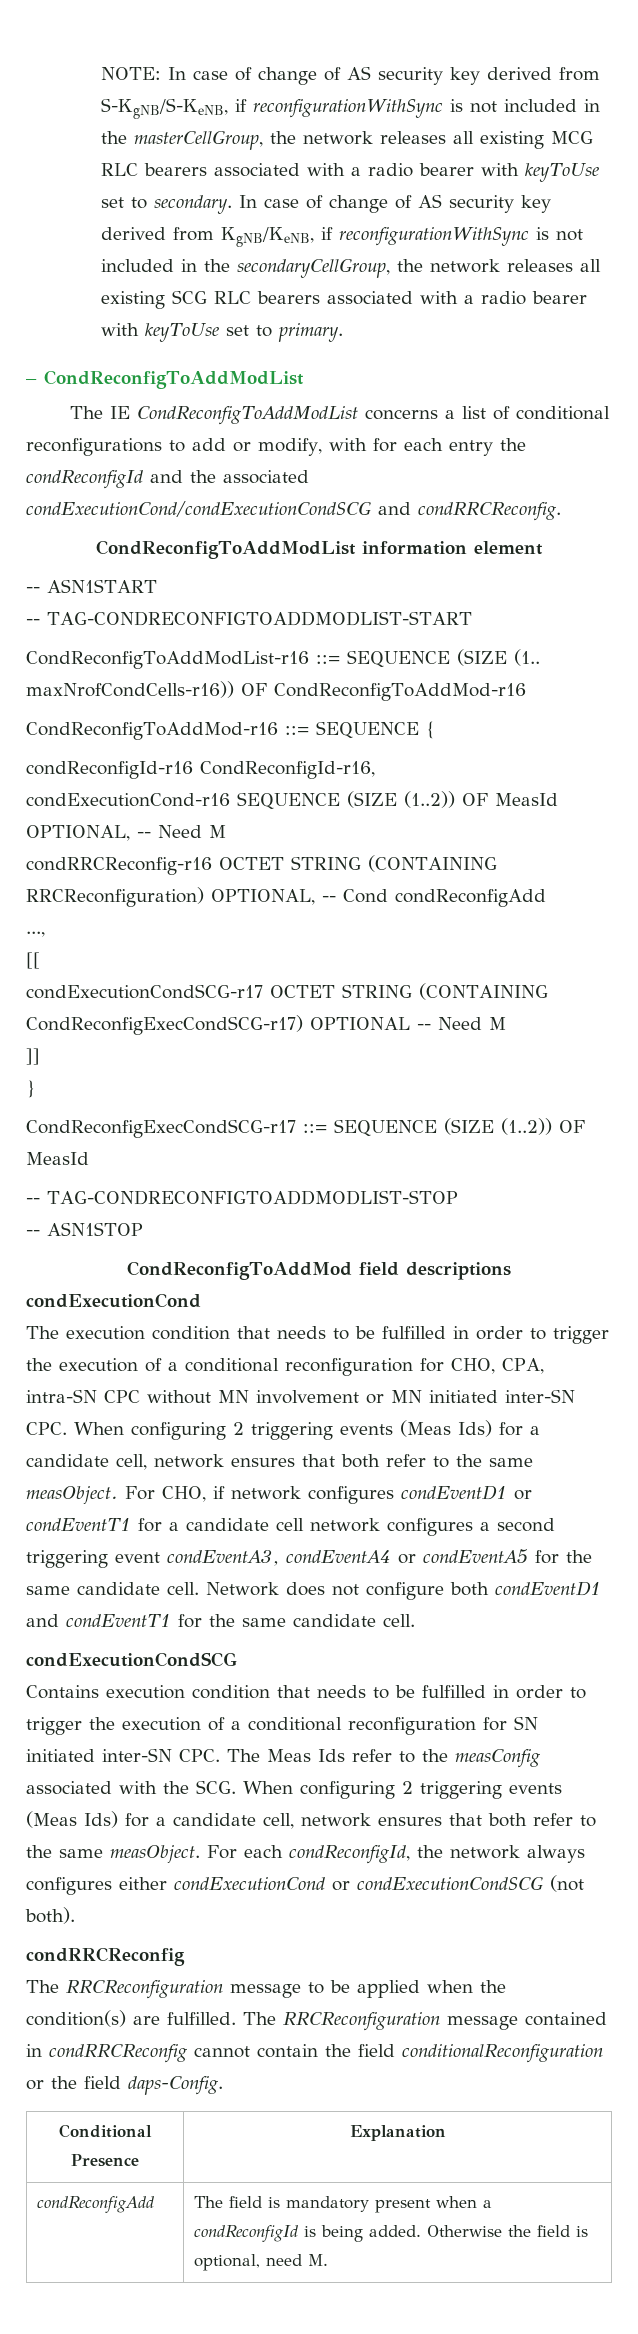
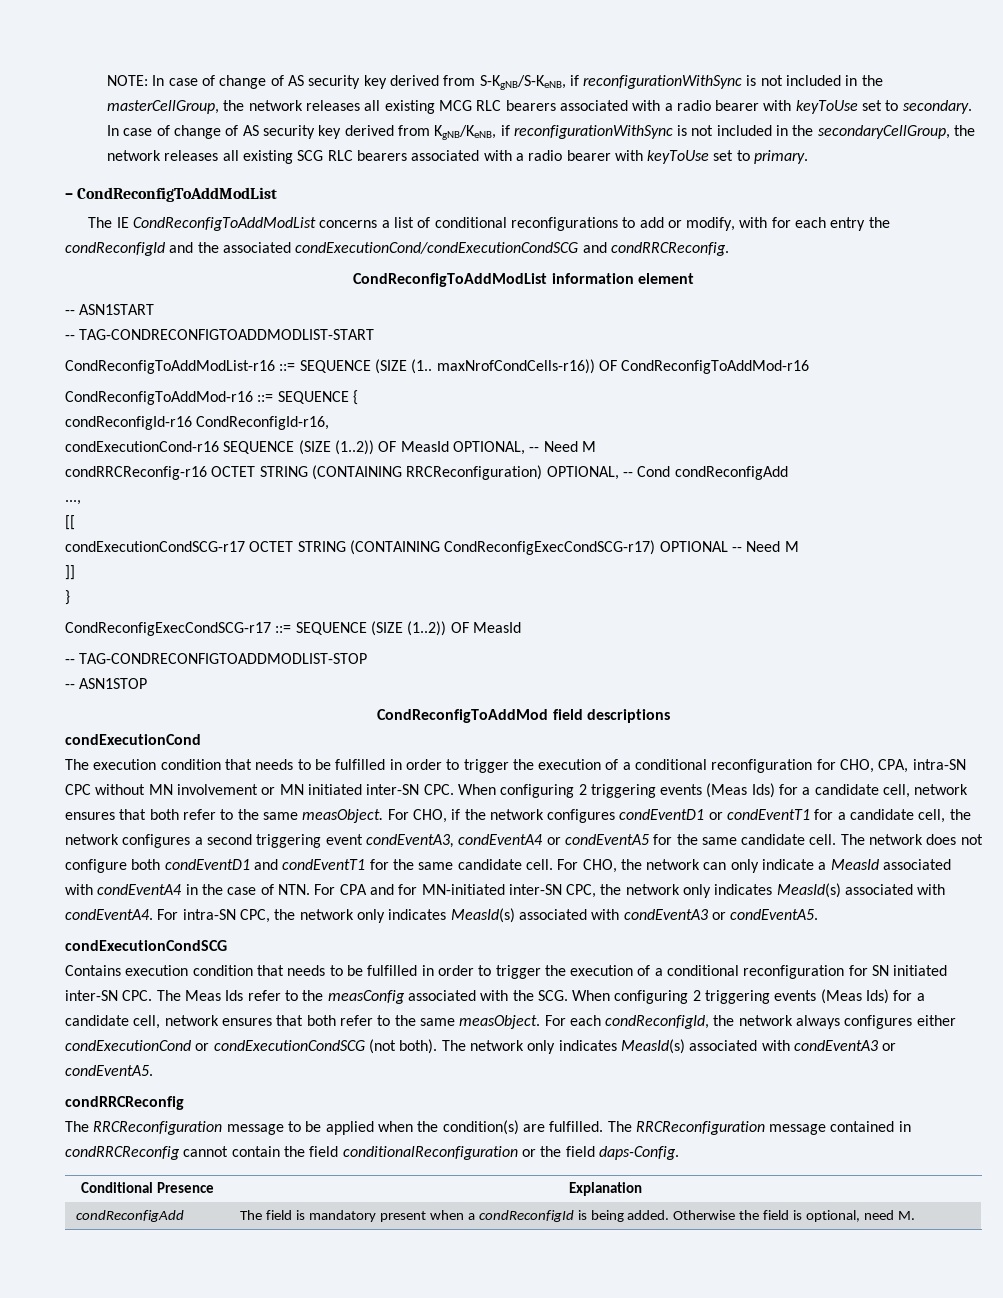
(225, 1492) none -> [464,809,486,820] the
[276,1518,304,1531] cell -> [918,809,971,823] cell, the
[206,1582,279,1596] Network -> [840,834,924,845] The network
(415, 1620) none -> [557,859,952,873] [65,883,946,898] [65,908,819,923] For CHO, the network can only indicate a MeasId associated with condEventA4 in the case of NTN. For CPA and for MN-initiated inter-SN CPC, the network only indicates MeasId(s) associated with condEventA4. For intra-SN CPC, the network only indicates MeasId(s) associated with condEventA3 or condEventA5.
(75, 1915) none -> [441,1039,897,1054] [65,1065,153,1076] The network only indicates MeasId(s) associated with condEventA3 or condEventA5.

